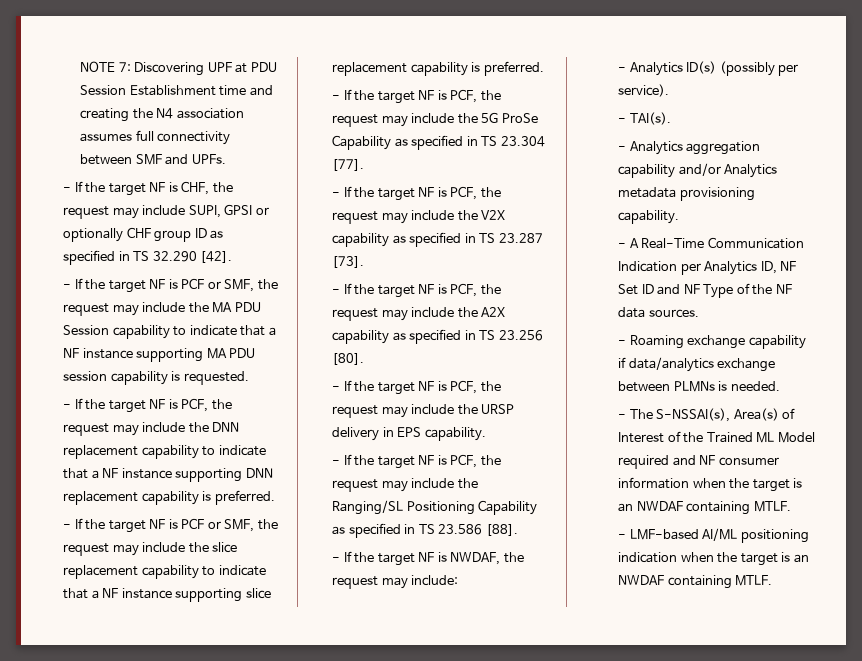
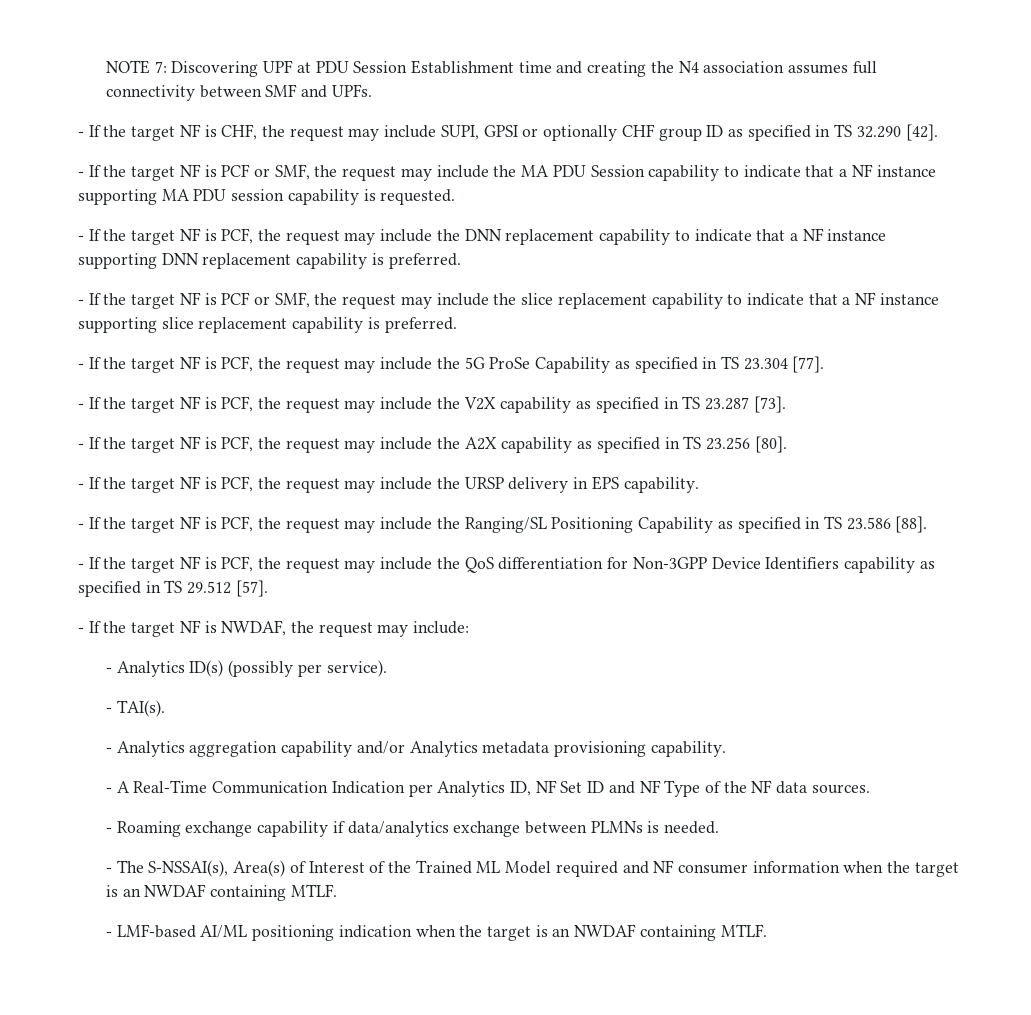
(518, 530) none -> [77,556,935,573] [77,580,268,597] // - If the target NF is PCF, the request may include the QoS differentiation for Non-3GPP Device Identifiers capability as specified in TS 29.512 [57].

